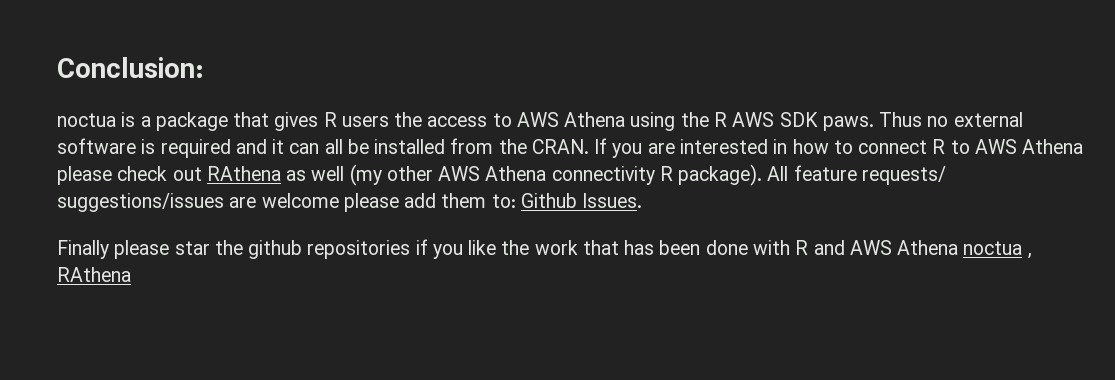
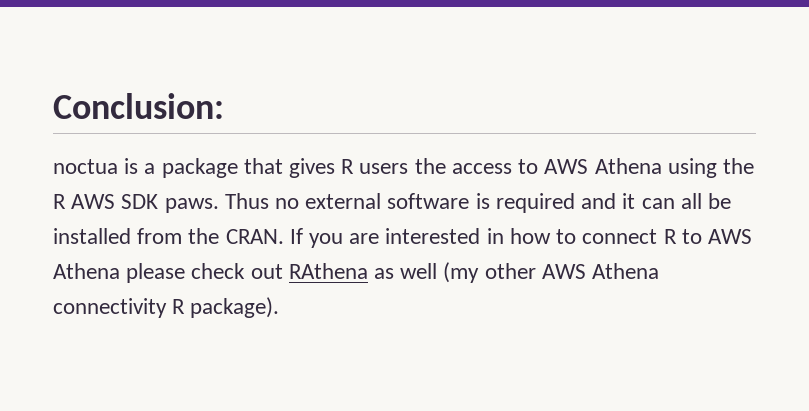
[767,165,946,185] [57,193,643,212] [57,239,1032,259] [57,267,131,282] All feature requests/ suggestions/issues are welcome please add them to: Github Issues. // Finally please star the github repositories if you like the work that has been done with R and AWS Athena noctua , RAthena -> (280, 307) none

